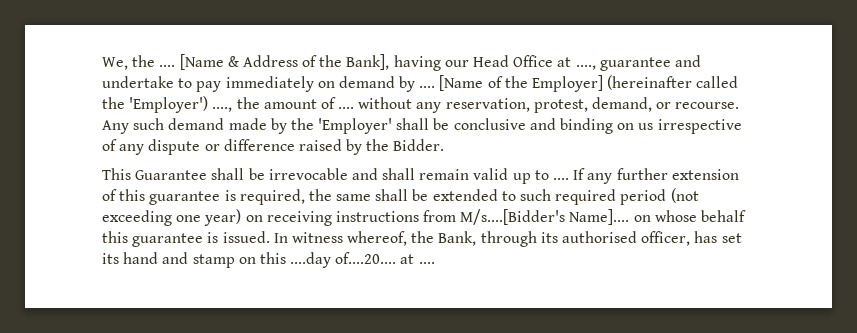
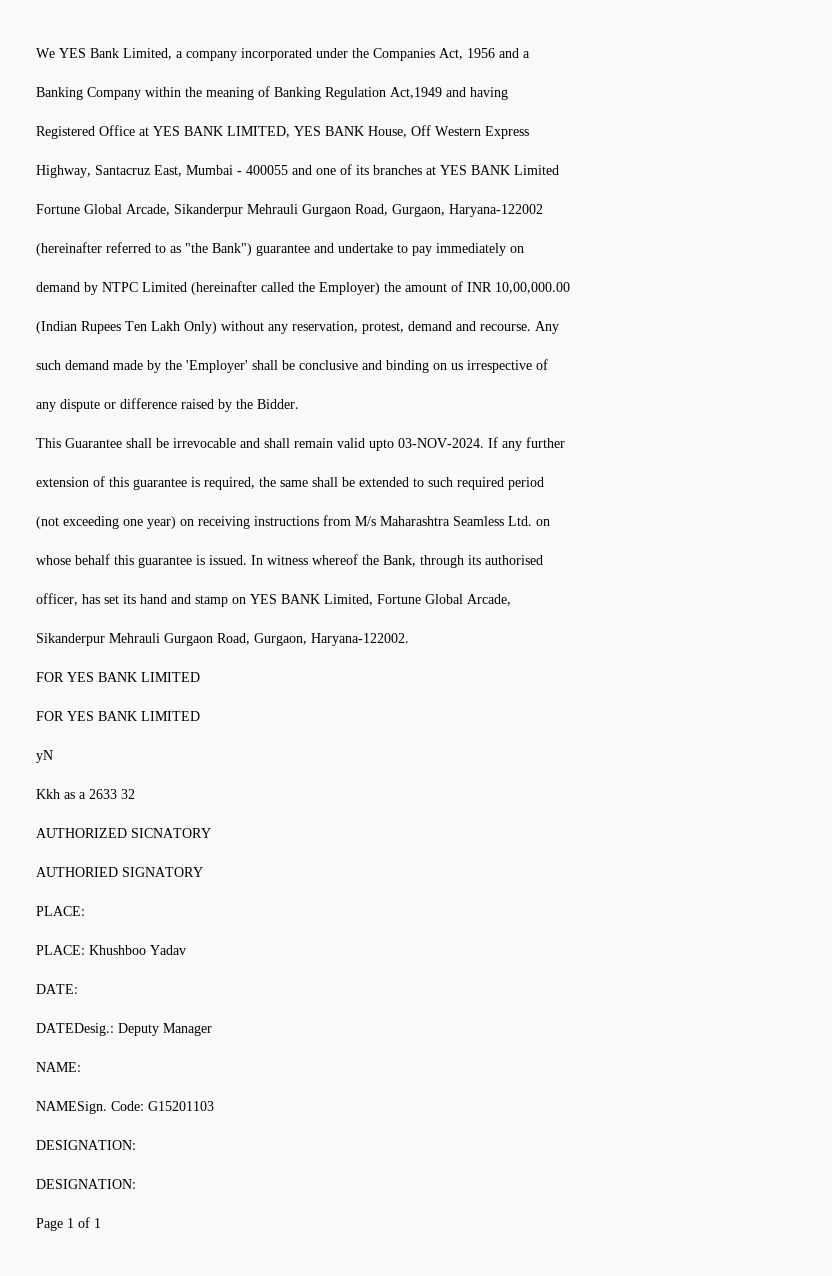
[102,54,596,71] We, the .... [Name & Address of the Bank], having our Head Office at ...., -> [36,48,530,61] [36,86,508,100] [36,125,529,139] [36,164,559,178] [36,204,543,217] [36,242,252,256] We YES Bank Limited, a company incorporated under the Companies Act, 1956 and a // Banking Company within the meaning of Banking Regulation Act,1949 and having // Registered Office at YES BANK LIMITED, YES BANK House, Off Western Express // Highway, Santacruz East, Mumbai - 400055 and one of its branches at YES BANK Limited // Fortune Global Arcade, Sikanderpur Mehrauli Gurgaon Road, Gurgaon, Haryana-122002 // (hereinafter referred to as "the Bank")
(335, 84) none -> (524, 249) //
[419,75,604,92] .... [Name of the Employer] -> [102,282,187,292] NTPC Limited
[129,96,233,113] 'Employer') ...., -> [319,282,380,295] Employer)
[338,107,355,109] .... -> [467,282,570,294] [36,321,217,334] INR 10,00,000.00 // (Indian Rupees Ten Lakh Only)
[592,97,672,112] demand, or -> [408,321,476,331] demand and
(129, 127) none -> (559, 327) //
(117, 145) none -> (548, 364) //
[512,170,570,184] up to .... -> [369,438,484,451] upto 03-NOV-2024.
(668, 174) none -> (565, 442) //
(667, 197) none -> (544, 483) //
[460,209,651,225] M/s....[Bidder's Name].... on -> [355,516,550,526] M/s Maharashtra Seamless Ltd. on //
[347,231,408,246] whereof, -> [312,554,358,565] whereof
(638, 237) none -> (543, 560) //
[259,252,435,268] this ....day of....20.... at .... -> [250,594,511,606] [36,633,409,646] [36,672,200,682] [36,711,200,721] [36,750,53,763] [36,789,135,799] [36,828,211,838] [36,867,203,877] [36,906,85,916] [36,945,186,955] [36,984,78,994] [36,1023,212,1036] [36,1062,81,1072] [36,1101,214,1114] [36,1140,136,1150] [36,1179,136,1189] [36,1217,101,1231] YES BANK Limited, Fortune Global Arcade, // Sikanderpur Mehrauli Gurgaon Road, Gurgaon, Haryana-122002. // FOR YES BANK LIMITED // FOR YES BANK LIMITED // yN // Kkh as a 2633 32 // AUTHORIZED SICNATORY // AUTHORIED SIGNATORY // PLACE: // PLACE: Khushboo Yadav // DATE: // DATEDesig.: Deputy Manager // NAME: // NAMESign. Code: G15201103 // DESIGNATION: // DESIGNATION: // Page 1 of 1

